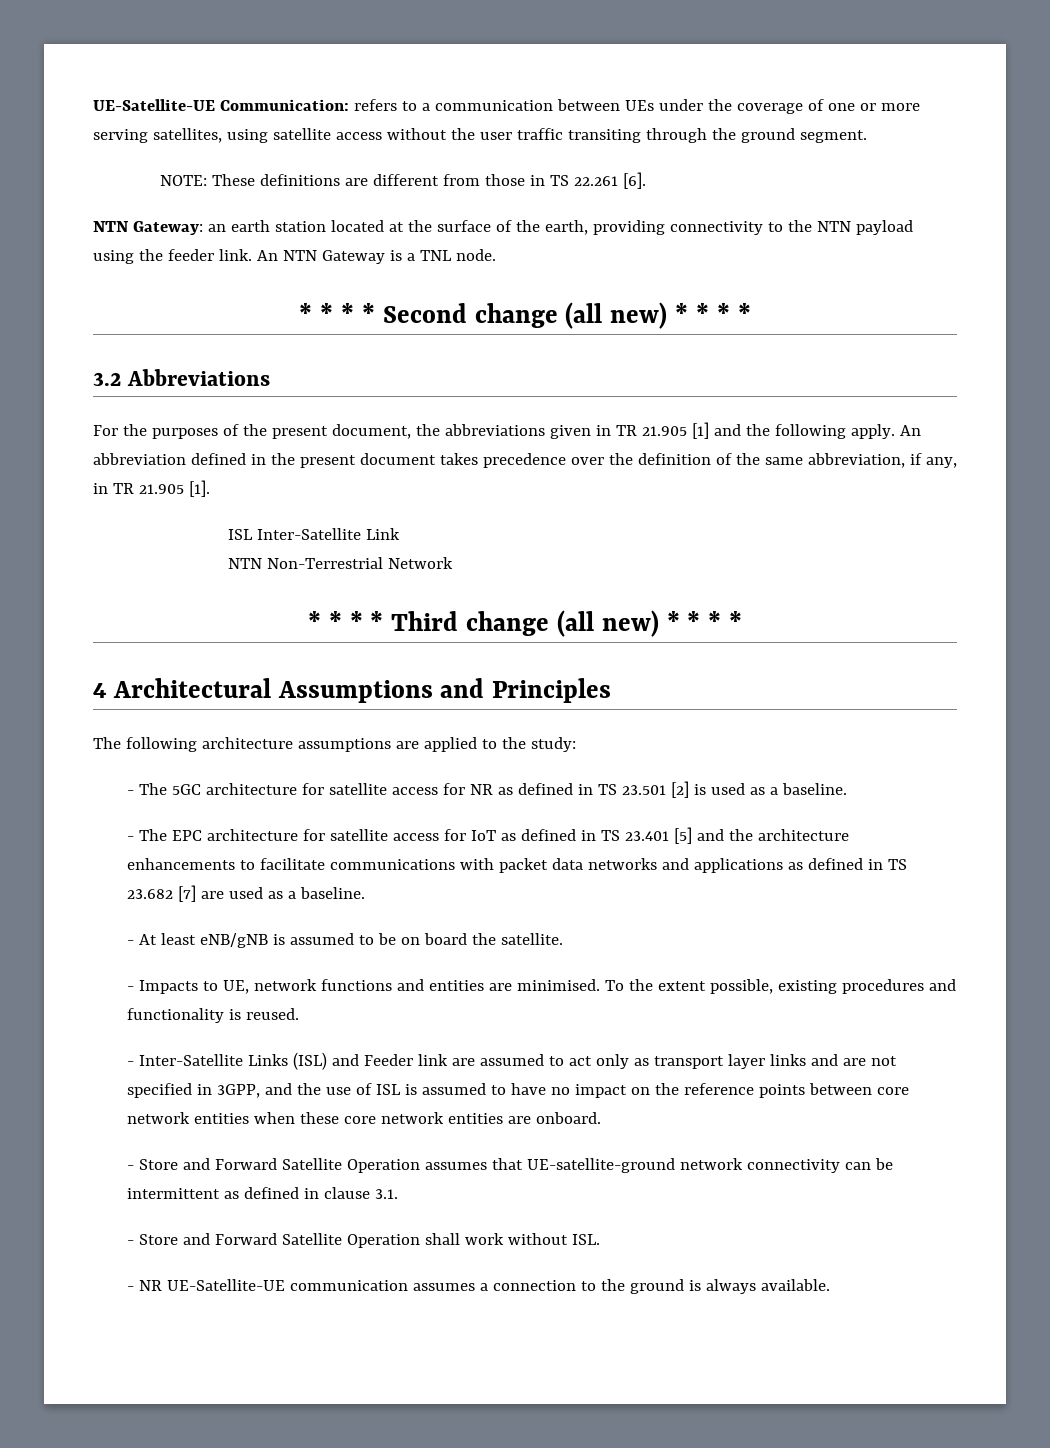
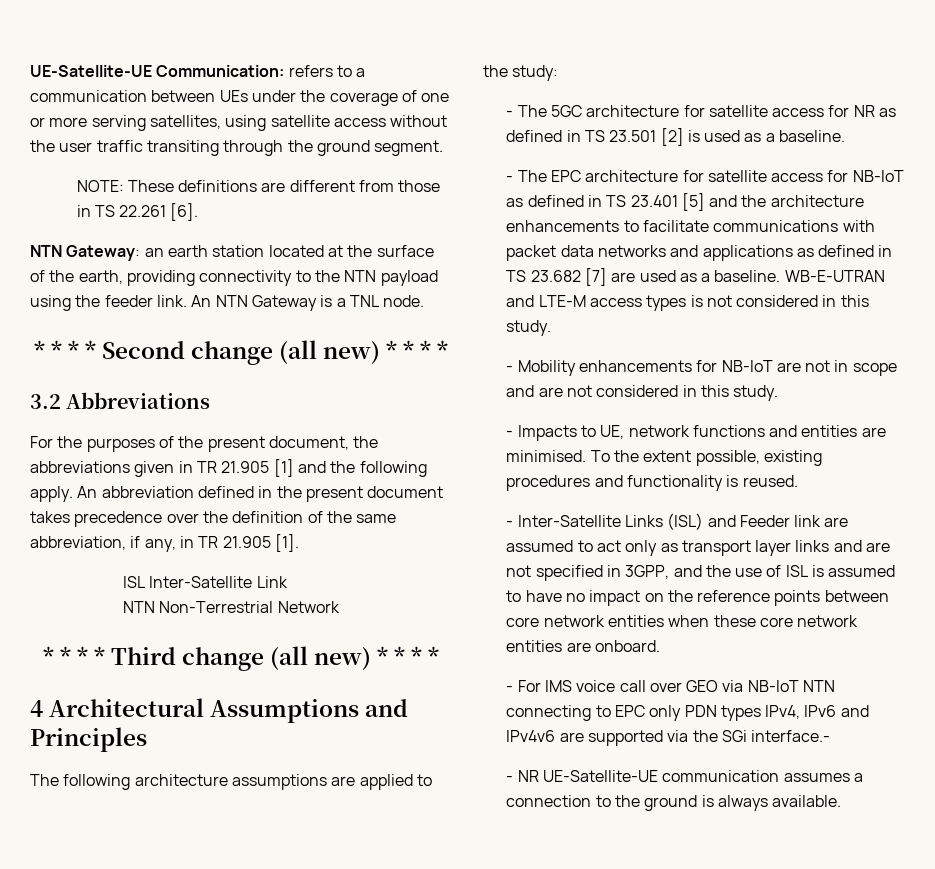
[470,830,496,841] IoT -> [852,170,904,182] NB-IoT
[126,933,563,948] // - At least eNB/gNB is assumed to be on board the satellite. -> [784,270,885,282] [506,295,869,311] [506,320,552,336] [506,360,897,376] [506,385,779,401] WB-E-UTRAN and LTE-M access types is not considered in this study. // - Mobility enhancements for NB-IoT are not in scope and are not considered in this study.
[138,1158,893,1173] [126,1187,398,1199] [126,1233,600,1248] Store and Forward Satellite Operation assumes that UE-satellite-ground network connectivity can be intermittent as defined in clause 3.1. // - Store and Forward Satellite Operation shall work without ISL. -> [517,680,836,692] [506,705,869,721] [506,730,831,746] For IMS voice call over GEO via NB-IoT NTN connecting to EPC only PDN types IPv4, IPv6 and IPv4v6 are supported via the SGi interface.-

